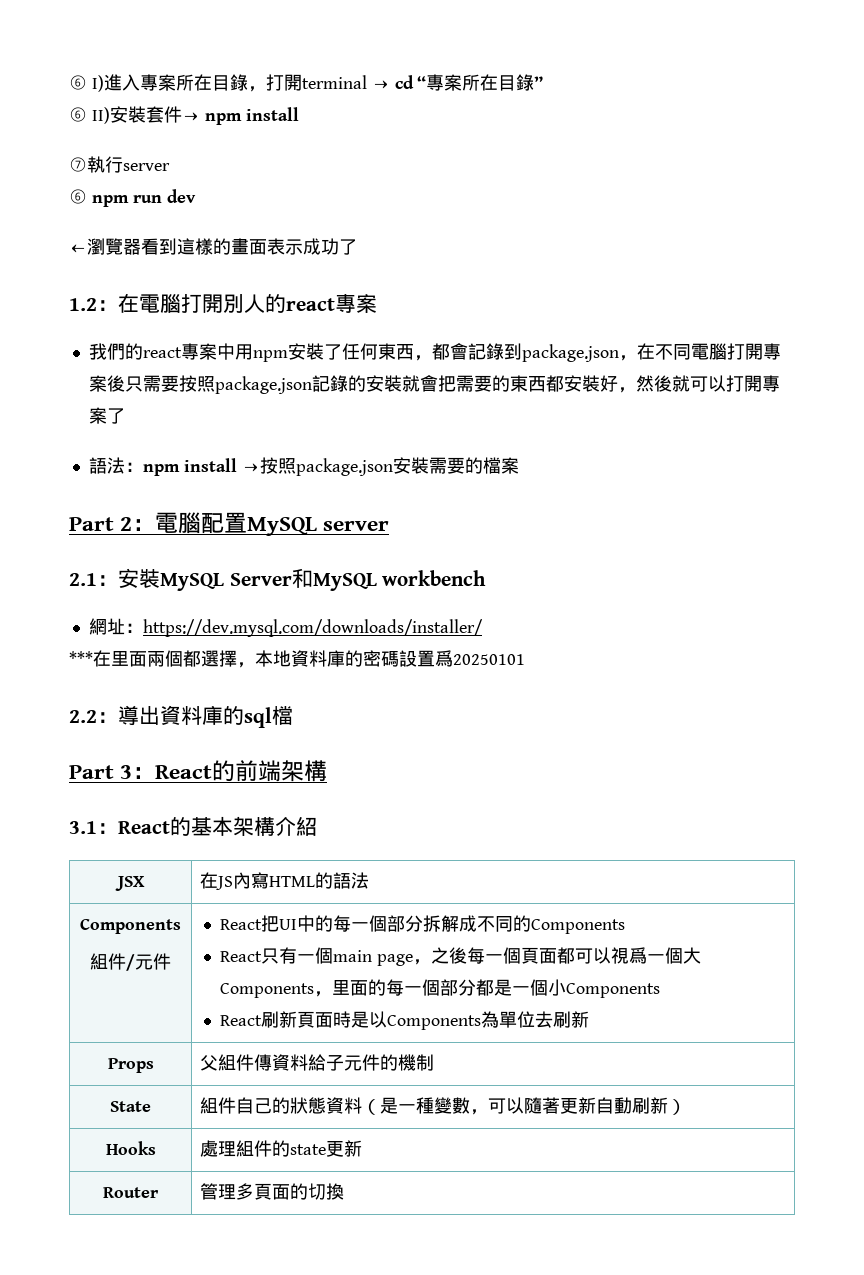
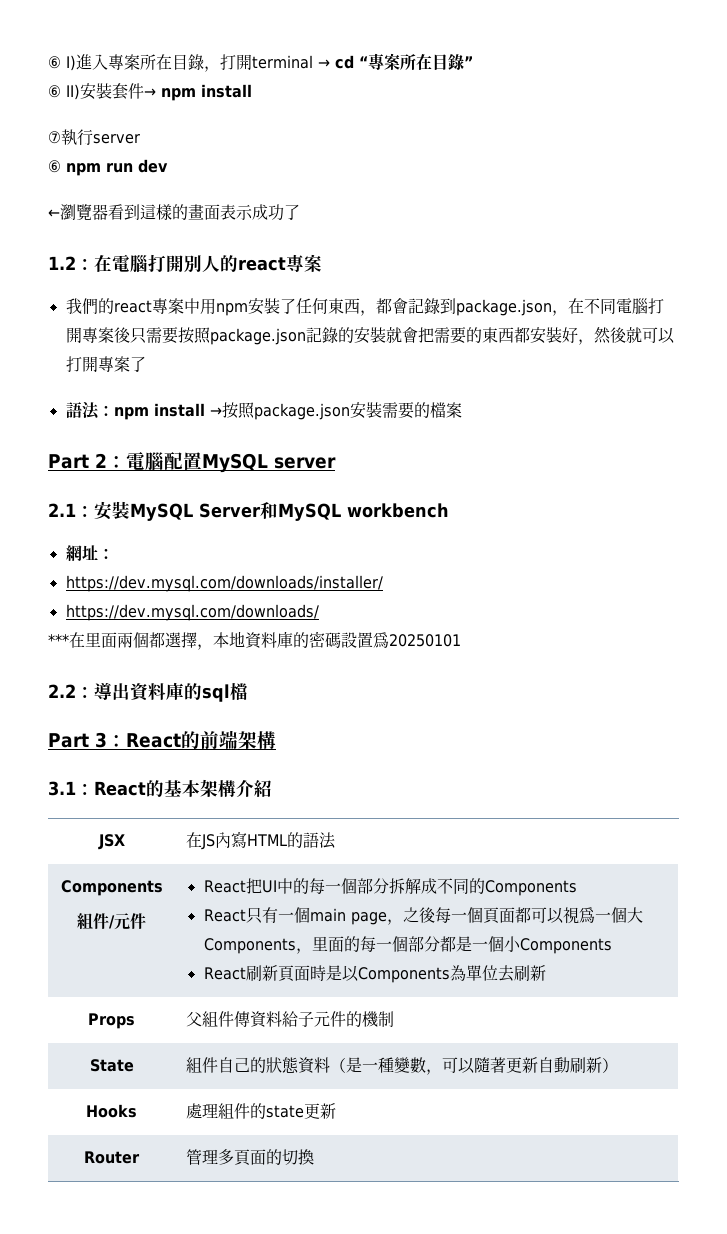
(143, 628) none -> (114, 553) //
(483, 628) none -> [65,604,319,621] // https://dev.mysql.com/downloads/

